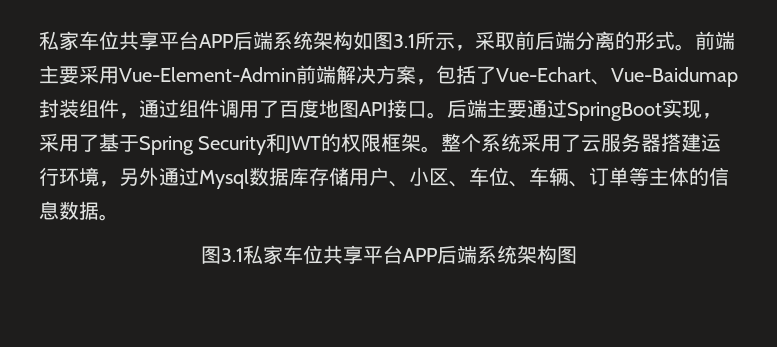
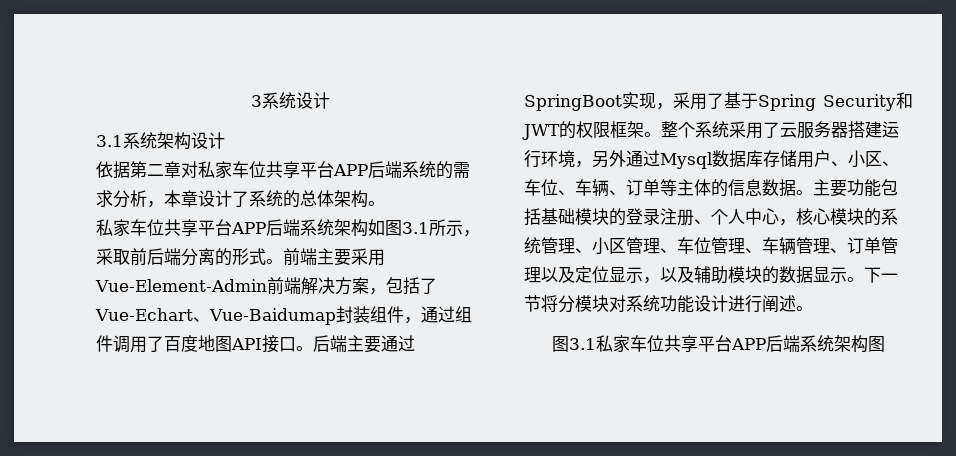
(39, 40) none -> [251,92,330,109] [96,132,225,150] [96,161,470,179] [96,190,385,208] 3系统设计 // 3.1系统架构设计 // 依据第二章对私家车位共享平台APP后端系统的需求分析，本章设计了系统的总体架构。 //
(119, 217) none -> [813,179,898,197] [524,208,898,226] [524,237,898,255] [524,266,898,284] [524,295,813,313] 主要功能包括基础模块的登录注册、个人中心，核心模块的系统管理、小区管理、车位管理、车辆管理、订单管理以及定位显示，以及辅助模块的数据显示。下一节将分模块对系统功能设计进行阐述。

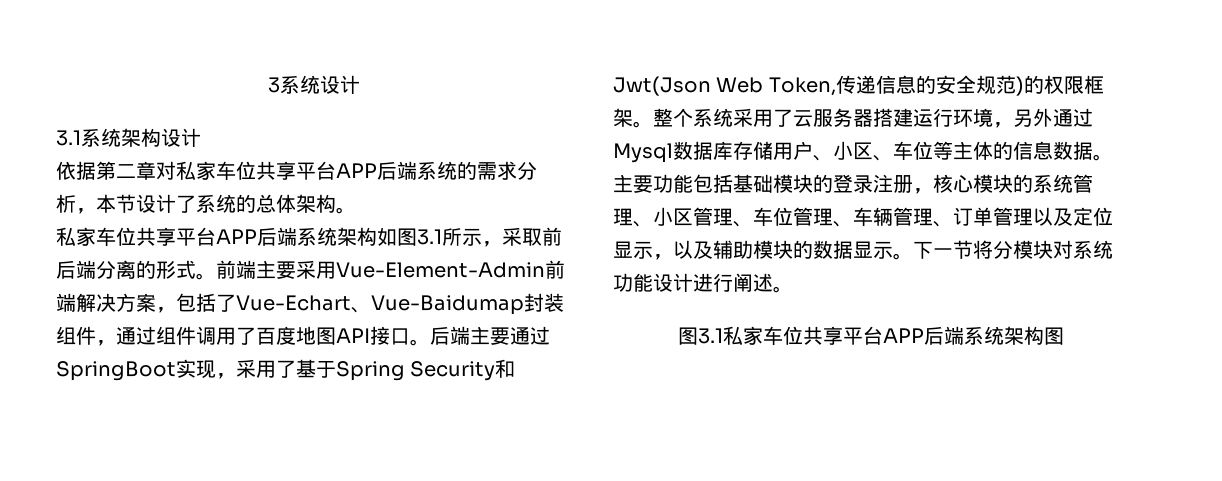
[181,190,198,207] 章 -> [116,194,136,213] 节
[522,124,560,140] JWT -> [613,75,1024,96] Jwt(Json Web Token,传递信息的安全规范)
[558,179,660,197] 、车辆、订单 -> (933, 150) none
[694,208,779,225] 、个人中心 -> (913, 184) none

